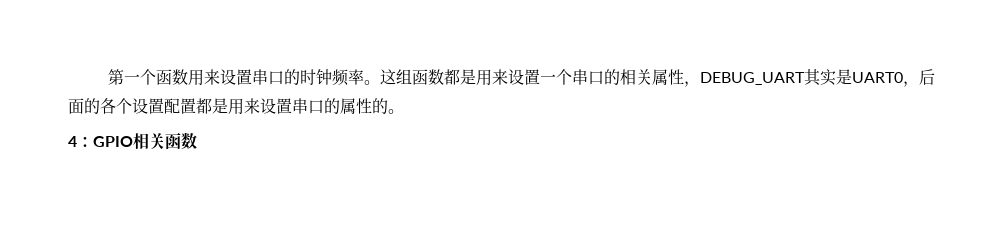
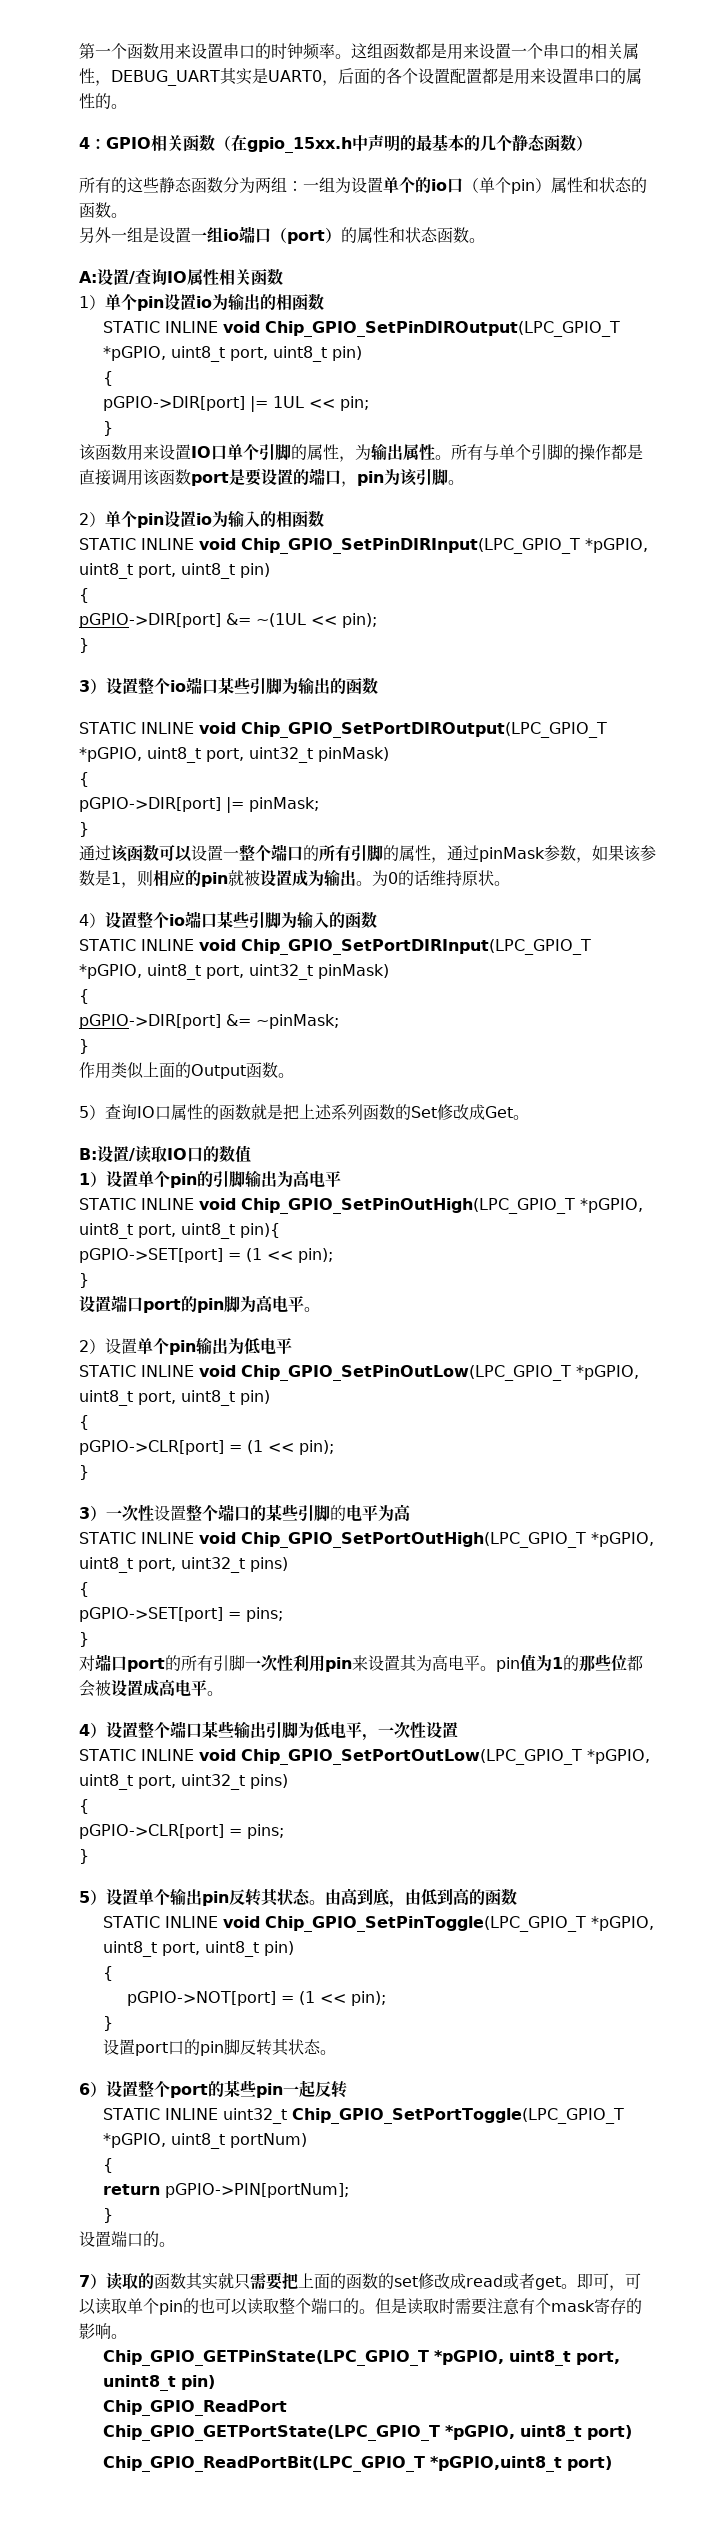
(197, 141) none -> [215,134,592,153] [79,177,647,194] [79,202,127,218] [79,226,485,244] [79,268,283,286] [79,293,324,311] [103,321,621,337] [103,346,363,362] [103,371,114,386] [103,396,370,412] [103,421,114,436] [79,443,643,462] [79,468,464,487] [79,510,324,528] [79,538,648,554] [79,563,270,579] [79,588,89,603] [79,613,377,628] [79,638,89,653] [79,677,378,695] [79,722,607,738] [79,747,389,763] [79,772,89,787] [79,797,319,813] [79,822,89,837] [79,844,656,863] [79,869,510,888] [79,911,377,929] [79,939,591,955] [79,964,389,980] [79,989,89,1004] [79,1014,339,1029] [79,1039,89,1054] [79,1062,294,1079] [79,1104,529,1120] [79,1145,251,1163] [79,1170,341,1188] [79,1198,643,1214] [79,1223,280,1239] [79,1248,333,1263] [79,1273,89,1288] [79,1295,320,1313] [79,1337,292,1355] [79,1365,639,1381] [79,1390,270,1406] [79,1415,89,1430] [79,1440,334,1455] [79,1465,89,1480] [79,1504,410,1521] [79,1532,654,1548] [79,1557,288,1573] [79,1582,89,1597] [79,1607,283,1622] [79,1632,89,1647] [79,1654,643,1672] [79,1679,223,1697] [79,1721,458,1741] [79,1749,650,1765] [79,1774,288,1790] [79,1799,89,1814] [79,1824,284,1839] [79,1849,89,1864] [79,1888,517,1908] [103,1916,655,1932] [103,1941,295,1957] [103,1966,114,1981] [127,1991,387,2006] [103,2016,114,2031] [103,2039,337,2056] [79,2080,347,2098] [103,2108,625,2124] [103,2133,308,2149] [103,2158,114,2173] [103,2183,350,2198] [103,2208,114,2223] [79,2231,175,2247] [79,2272,641,2291] [79,2297,642,2315] [79,2323,127,2339] [103,2350,621,2366] [103,2375,216,2391] [103,2400,288,2416] [103,2425,633,2441] [103,2456,613,2472] （在gpio_15xx.h中声明的最基本的几个静态函数） // 所有的这些静态函数分为两组：一组为设置单个的io口（单个pin）属性和状态的函数。 // 另外一组是设置一组io端口（port）的属性和状态函数。 // A:设置/查询IO属性相关函数 // 1）单个pin设置io为输出的相函数 // STATIC INLINE void Chip_GPIO_SetPinDIROutput(LPC_GPIO_T *pGPIO, uint8_t port, uint8_t pin) // { // pGPIO->DIR[port] |= 1UL << pin; // } // 该函数用来设置IO口单个引脚的属性，为输出属性。所有与单个引脚的操作都是直接调用该函数port是要设置的端口，pin为该引脚。 // 2）单个pin设置io为输入的相函数 // STATIC INLINE void Chip_GPIO_SetPinDIRInput(LPC_GPIO_T *pGPIO, uint8_t port, uint8_t pin) // { // pGPIO->DIR[port] &= ~(1UL << pin); // } // 3）设置整个io端口某些引脚为输出的函数 // STATIC INLINE void Chip_GPIO_SetPortDIROutput(LPC_GPIO_T *pGPIO, uint8_t port, uint32_t pinMask) // { // pGPIO->DIR[port] |= pinMask; // } // 通过该函数可以设置一整个端口的所有引脚的属性，通过pinMask参数，如果该参数是1，则相应的pin就被设置成为输出。为0的话维持原状。 // 4）设置整个io端口某些引脚为输入的函数 // STATIC INLINE void Chip_GPIO_SetPortDIRInput(LPC_GPIO_T *pGPIO, uint8_t port, uint32_t pinMask) // { // pGPIO->DIR[port] &= ~pinMask; // } // 作用类似上面的Output函数。 // 5）查询IO口属性的函数就是把上述系列函数的Set修改成Get。 // B:设置/读取IO口的数值 // 1）设置单个pin的引脚输出为高电平 // STATIC INLINE void Chip_GPIO_SetPinOutHigh(LPC_GPIO_T *pGPIO, uint8_t port, uint8_t pin){ // pGPIO->SET[port] = (1 << pin); // } // 设置端口port的pin脚为高电平。 // 2）设置单个pin输出为低电平 // STATIC INLINE void Chip_GPIO_SetPinOutLow(LPC_GPIO_T *pGPIO, uint8_t port, uint8_t pin) // { // pGPIO->CLR[port] = (1 << pin); // } // 3）一次性设置整个端口的某些引脚的电平为高 // STATIC INLINE void Chip_GPIO_SetPortOutHigh(LPC_GPIO_T *pGPIO, uint8_t port, uint32_t pins) // { // pGPIO->SET[port] = pins; // } // 对端口port的所有引脚一次性利用pin来设置其为高电平。pin值为1的那些位都会被设置成高电平。 // 4）设置整个端口某些输出引脚为低电平，一次性设置 // STATIC INLINE void Chip_GPIO_SetPortOutLow(LPC_GPIO_T *pGPIO, uint8_t port, uint32_t pins) // { // pGPIO->CLR[port] = pins; // } // 5）设置单个输出pin反转其状态。由高到底，由低到高的函数 // STATIC INLINE void Chip_GPIO_SetPinToggle(LPC_GPIO_T *pGPIO, uint8_t port, uint8_t pin) // { // pGPIO->NOT[port] = (1 << pin); // } // 设置port口的pin脚反转其状态。 // 6）设置整个port的某些pin一起反转 // STATIC INLINE uint32_t Chip_GPIO_SetPortToggle(LPC_GPIO_T *pGPIO, uint8_t portNum) // { // return pGPIO->PIN[portNum]; // } // 设置端口的。 // 7）读取的函数其实就只需要把上面的函数的set修改成read或者get。即可，可以读取单个pin的也可以读取整个端口的。但是读取时需要注意有个mask寄存的影响。 // Chip_GPIO_GETPinState(LPC_GPIO_T *pGPIO, uint8_t port, unint8_t pin) // Chip_GPIO_ReadPort // Chip_GPIO_GETPortState(LPC_GPIO_T *pGPIO, uint8_t port) // Chip_GPIO_ReadPortBit(LPC_GPIO_T *pGPIO,uint8_t port)

